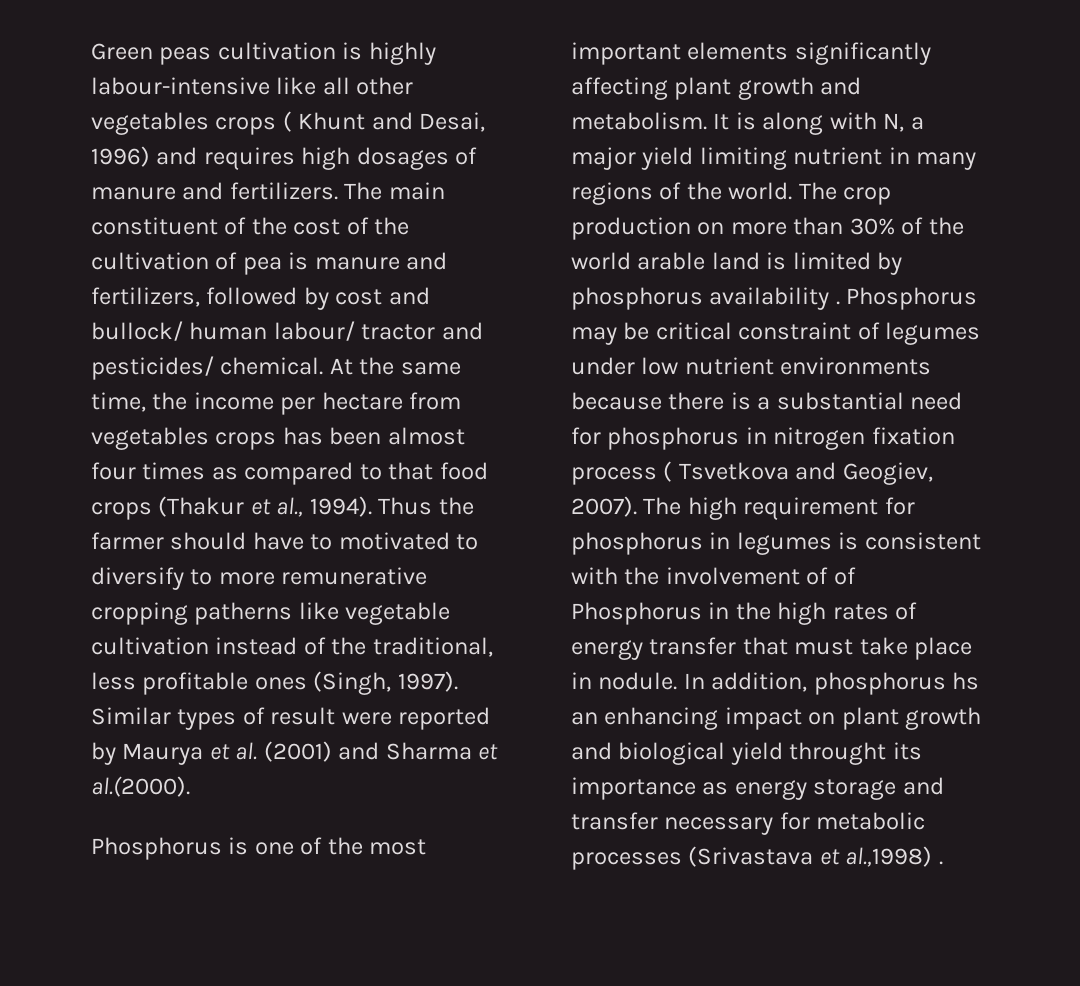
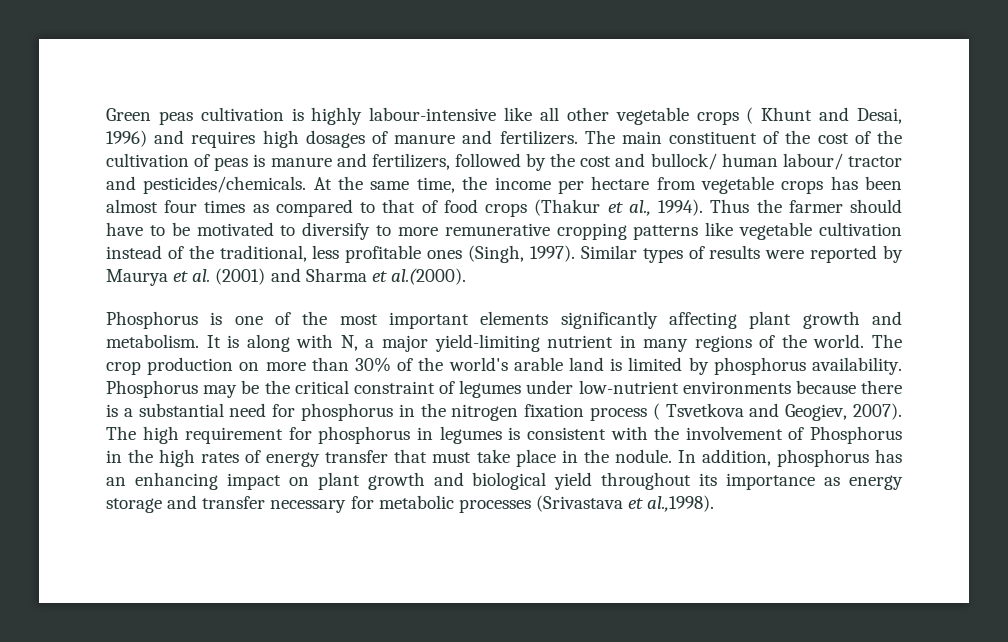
[91,112,209,135] vegetables -> [615,107,689,125] vegetable
[242,257,282,275] pea -> [214,157,249,171] peas
(329, 298) none -> [550,153,576,167] the
[91,356,324,380] pesticides/ chemical. -> [143,176,307,194] pesticides/chemicals.
[91,427,209,450] vegetables -> [700,176,774,194] vegetable
(434, 471) none -> [421,200,438,213] of
(333, 542) none -> [171,222,190,236] be
[194,602,293,625] patherns -> [633,225,699,240] patterns
[270,707,336,725] result -> [709,245,761,259] results
[641,147,787,170] yield limiting -> [434,334,540,352] yield-limiting
[571,252,631,270] world -> [448,357,508,371] world's
[709,287,840,310] availability . -> [812,357,902,375] availability.
(650, 331) none -> [264,380,290,394] the
[641,357,774,375] low nutrient -> [578,380,679,394] low-nutrient
(767, 435) none -> [420,403,446,417] the
[833,567,856,585] of -> (805, 433) none
(592, 680) none -> [583,449,609,463] the
[952,672,980,690] hs -> [874,449,902,463] has
[789,742,887,765] throught -> [601,472,692,490] throughout
[845,846,943,867] al.,1998) . -> [647,495,715,512] al.,1998).

